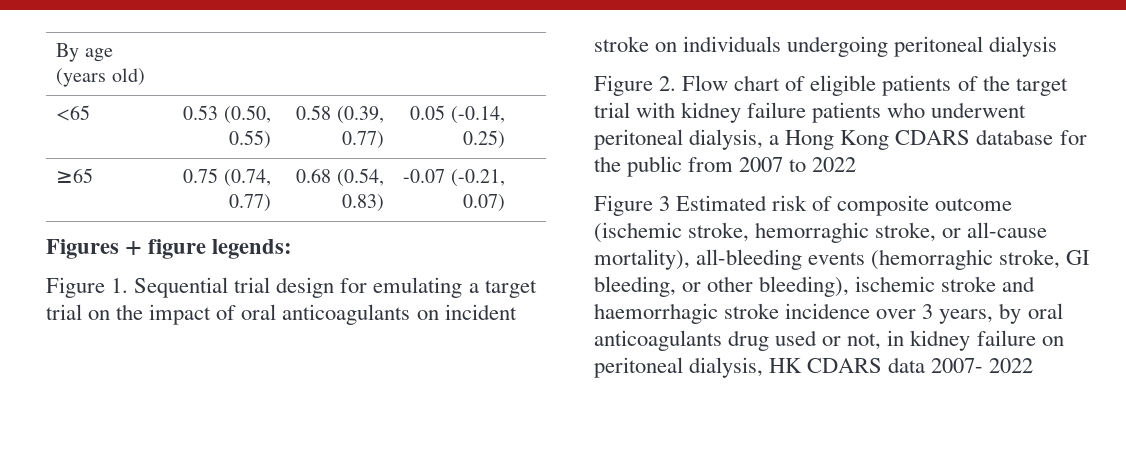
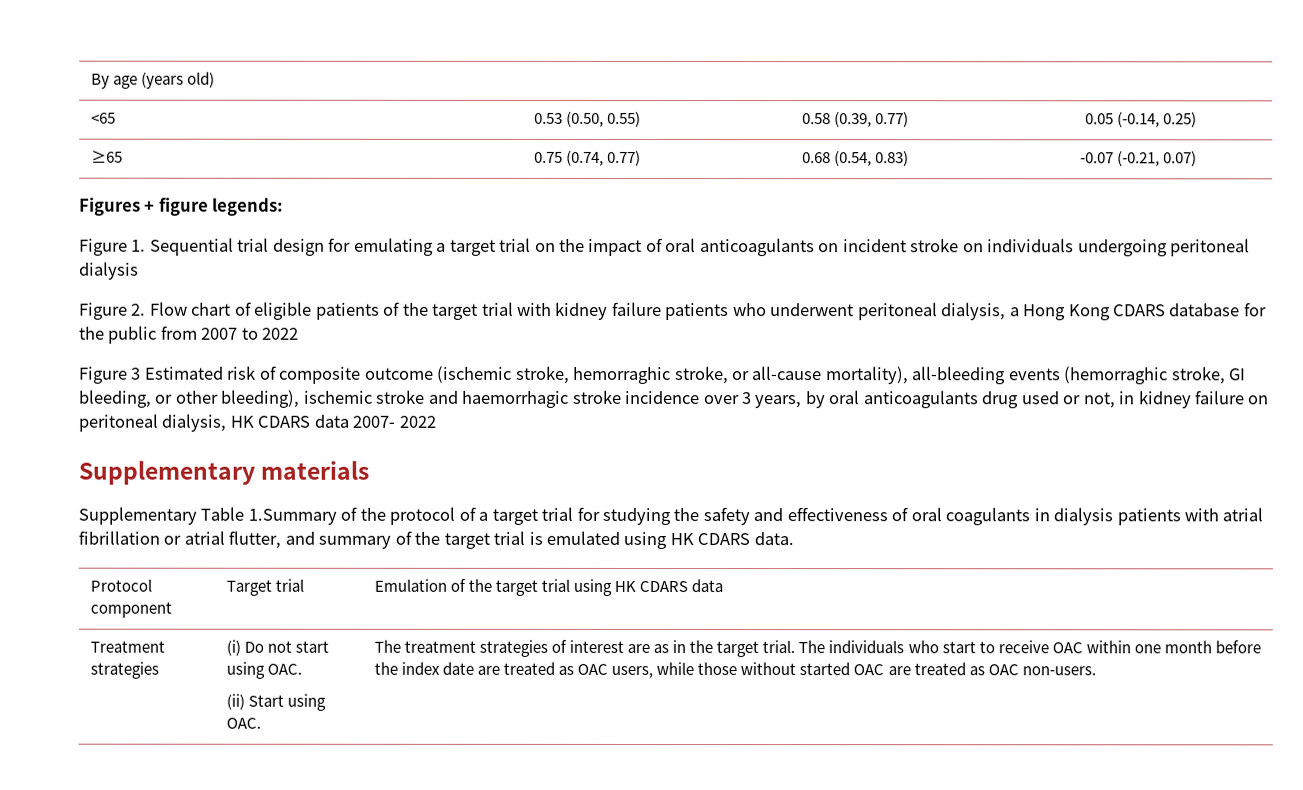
(1034, 365) none -> [78,460,370,485] [78,506,1264,526] [78,530,794,550] [89,578,152,592] [89,601,172,618] [225,578,304,596] [373,578,724,596] [89,640,165,653] [89,661,159,679] [225,639,330,656] [225,661,302,679] [225,693,326,711] [225,717,261,729] [373,639,1261,658] [373,661,1096,679] // Supplementary materials // Supplementary Table 1.Summary of the protocol of a target trial for studying the safety and effectiveness of oral coagulants in dialysis patients with atrial fibrillation or atrial flutter, and summary of the target trial is emulated using HK CDARS data. // Protocol component | Target trial | Emulation of the target trial using HK CDARS data // Treatment strategies | (i) Do not start using OAC. // (ii) Start using OAC. | The treatment strategies of interest are as in the target trial. The individuals who start to receive OAC within one month before the index date are treated as OAC users, while those without started OAC are treated as OAC non-users.

